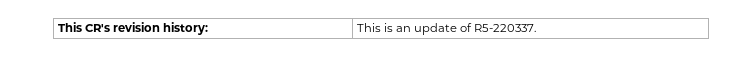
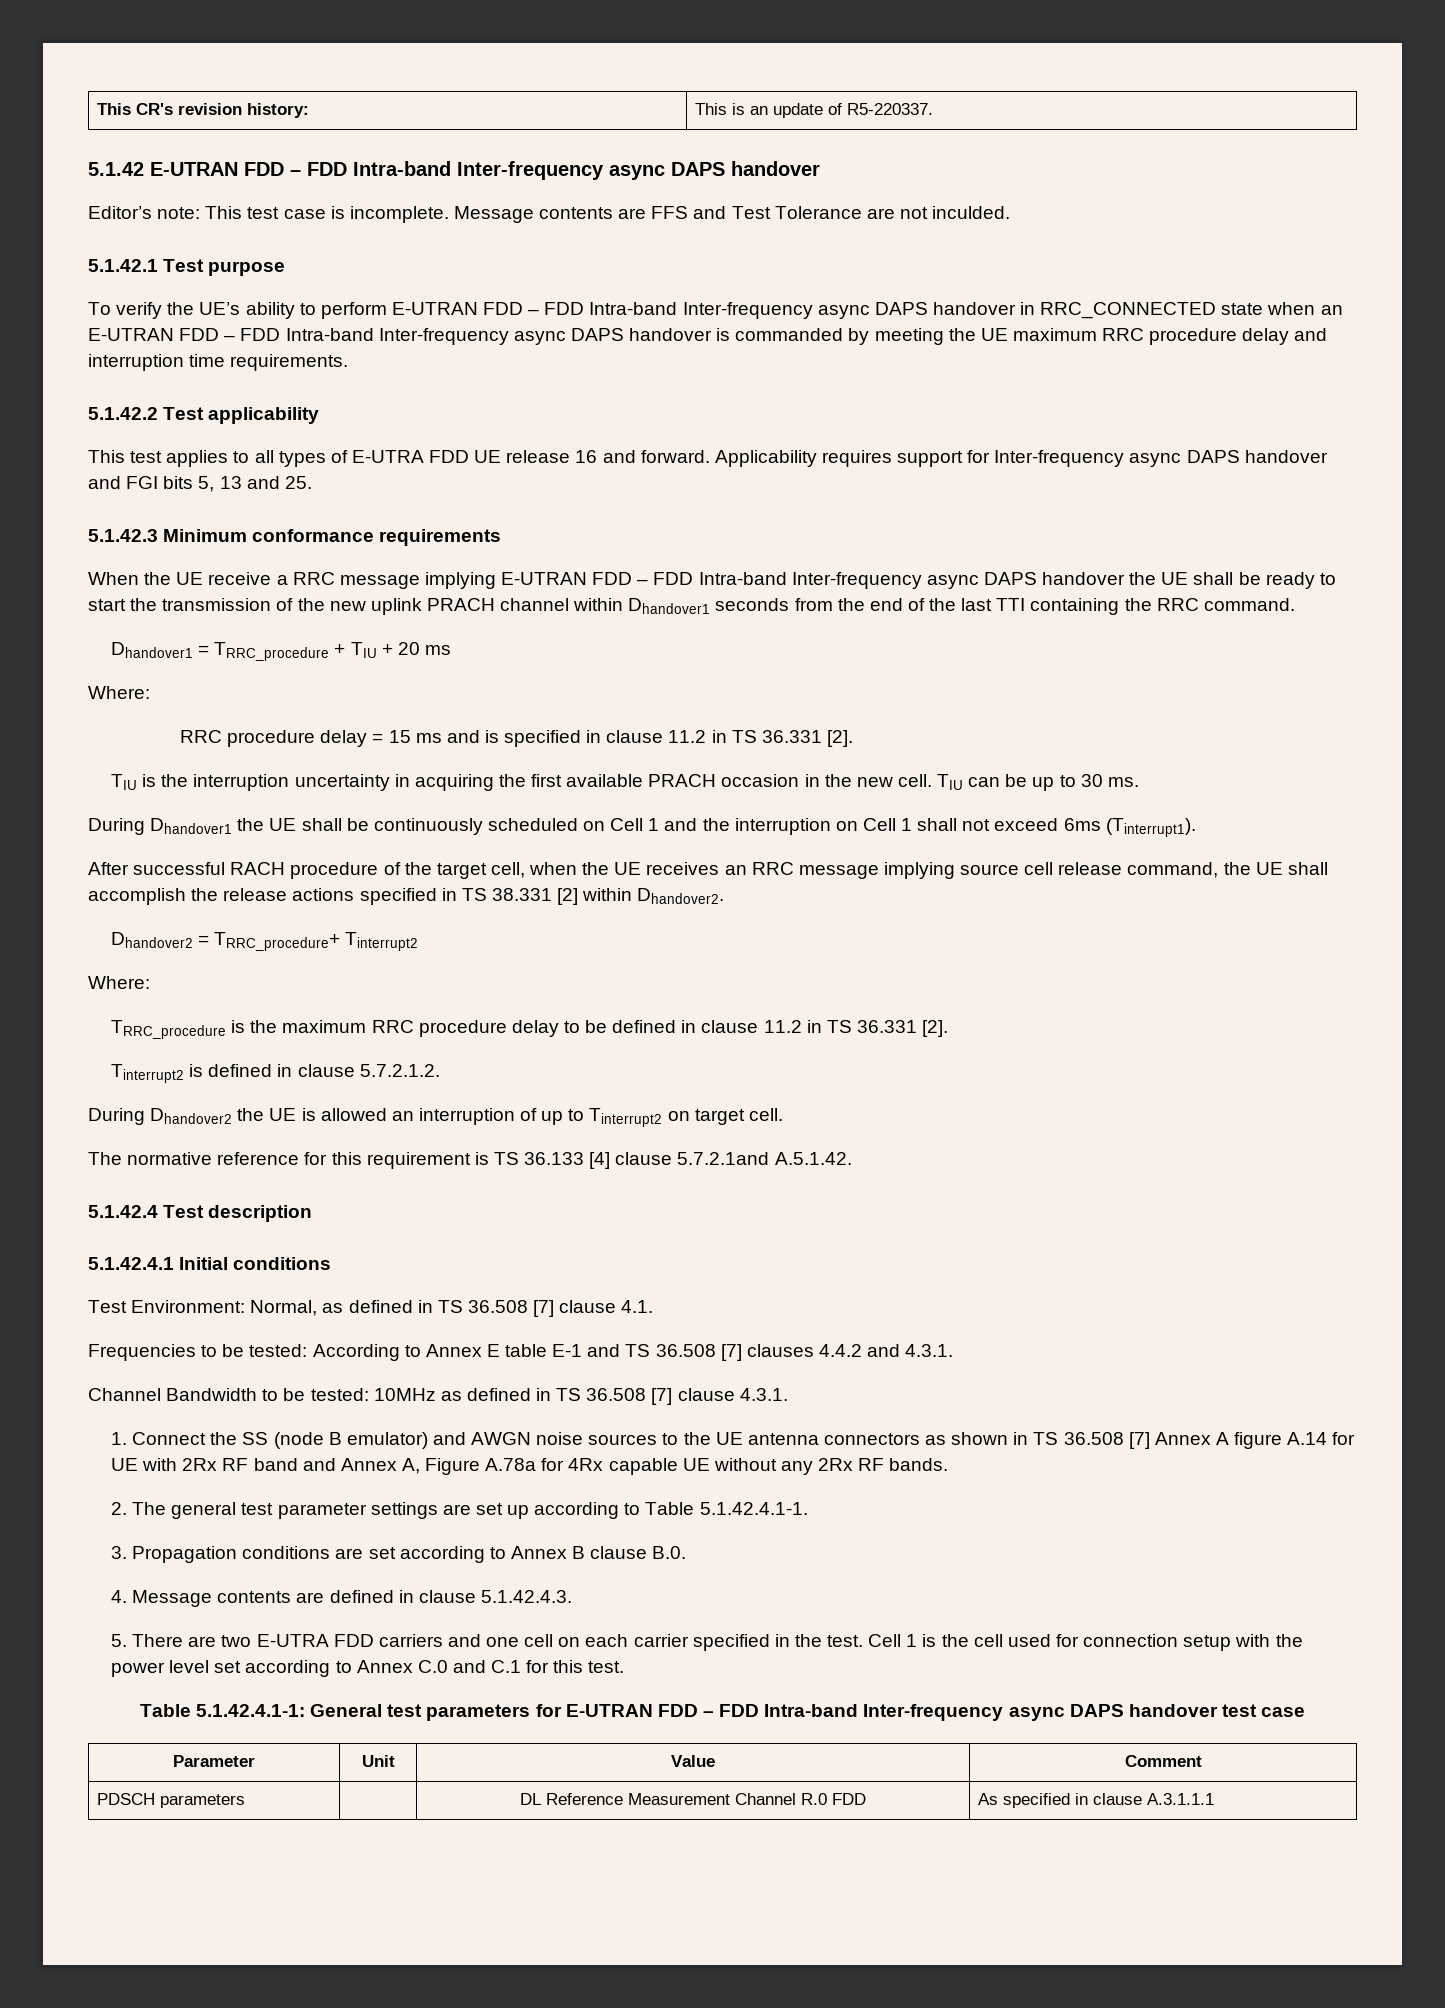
(537, 28) none -> [88,161,820,180] [88,206,1011,223] [88,259,286,276] [88,302,1343,319] [88,328,1328,345] [88,354,349,371] [88,407,320,424] [88,450,1328,467] [88,476,312,492] [88,529,502,546] [88,572,1336,589] [88,598,1295,615] [111,642,451,661] [88,686,150,699] [180,730,854,747] [111,774,1139,791] [88,818,1196,837] [88,862,1328,879] [88,888,725,905] [111,932,419,951] [88,976,150,989] [111,1020,949,1039] [111,1064,440,1083] [88,1108,783,1127] [88,1152,852,1169] [88,1205,313,1222] [88,1257,332,1270] [88,1300,654,1317] [88,1344,954,1361] [88,1388,788,1405] [111,1432,1356,1449] [111,1458,949,1475] [111,1502,808,1519] [111,1546,687,1563] [111,1590,572,1607] [111,1634,1303,1651] [111,1660,625,1677] [139,1704,1306,1721] [173,1755,255,1767] [361,1755,395,1767] [671,1755,715,1767] [1124,1755,1202,1767] [97,1793,246,1808] [520,1793,866,1805] [978,1793,1215,1808] // 5.1.42 E-UTRAN FDD – FDD Intra-band Inter-frequency async DAPS handover // Editor’s note: This test case is incomplete. Message contents are FFS and Test Tolerance are not inculded. // 5.1.42.1 Test purpose // To verify the UE’s ability to perform E-UTRAN FDD – FDD Intra-band Inter-frequency async DAPS handover in RRC_CONNECTED state when an E-UTRAN FDD – FDD Intra-band Inter-frequency async DAPS handover is commanded by meeting the UE maximum RRC procedure delay and interruption time requirements. // 5.1.42.2 Test applicability // This test applies to all types of E-UTRA FDD UE release 16 and forward. Applicability requires support for Inter-frequency async DAPS handover and FGI bits 5, 13 and 25. // 5.1.42.3 Minimum conformance requirements // When the UE receive a RRC message implying E-UTRAN FDD – FDD Intra-band Inter-frequency async DAPS handover the UE shall be ready to start the transmission of the new uplink PRACH channel within Dhandover1 seconds from the end of the last TTI containing the RRC command. // Dhandover1 = TRRC_procedure + TIU + 20 ms // Where: // RRC procedure delay = 15 ms and is specified in clause 11.2 in TS 36.331 [2]. // TIU is the interruption uncertainty in acquiring the first available PRACH occasion in the new cell. TIU can be up to 30 ms. // During Dhandover1 the UE shall be continuously scheduled on Cell 1 and the interruption on Cell 1 shall not exceed 6ms (Tinterrupt1). // After successful RACH procedure of the target cell, when the UE receives an RRC message implying source cell release command, the UE shall accomplish the release actions specified in TS 38.331 [2] within Dhandover2. // Dhandover2 = TRRC_procedure+ Tinterrupt2 // Where: // TRRC_procedure is the maximum RRC procedure delay to be defined in clause 11.2 in TS 36.331 [2]. // Tinterrupt2 is defined in clause 5.7.2.1.2. // During Dhandover2 the UE is allowed an interruption of up to Tinterrupt2 on target cell. // The normative reference for this requirement is TS 36.133 [4] clause 5.7.2.1and A.5.1.42. // 5.1.42.4 Test description // 5.1.42.4.1 Initial conditions // Test Environment: Normal, as defined in TS 36.508 [7] clause 4.1. // Frequencies to be tested: According to Annex E table E-1 and TS 36.508 [7] clauses 4.4.2 and 4.3.1. // Channel Bandwidth to be tested: 10MHz as defined in TS 36.508 [7] clause 4.3.1. // 1. Connect the SS (node B emulator) and AWGN noise sources to the UE antenna connectors as shown in TS 36.508 [7] Annex A figure A.14 for UE with 2Rx RF band and Annex A, Figure A.78a for 4Rx capable UE without any 2Rx RF bands. // 2. The general test parameter settings are set up according to Table 5.1.42.4.1-1. // 3. Propagation conditions are set according to Annex B clause B.0. // 4. Message contents are defined in clause 5.1.42.4.3. // 5. There are two E-UTRA FDD carriers and one cell on each carrier specified in the test. Cell 1 is the cell used for connection setup with the power level set according to Annex C.0 and C.1 for this test. // Table 5.1.42.4.1-1: General test parameters for E-UTRAN FDD – FDD Intra-band Inter-frequency async DAPS handover test case // Parameter | Unit | Value | Comment // PDSCH parameters | | DL Reference Measurement Channel R.0 FDD | As specified in clause A.3.1.1.1

